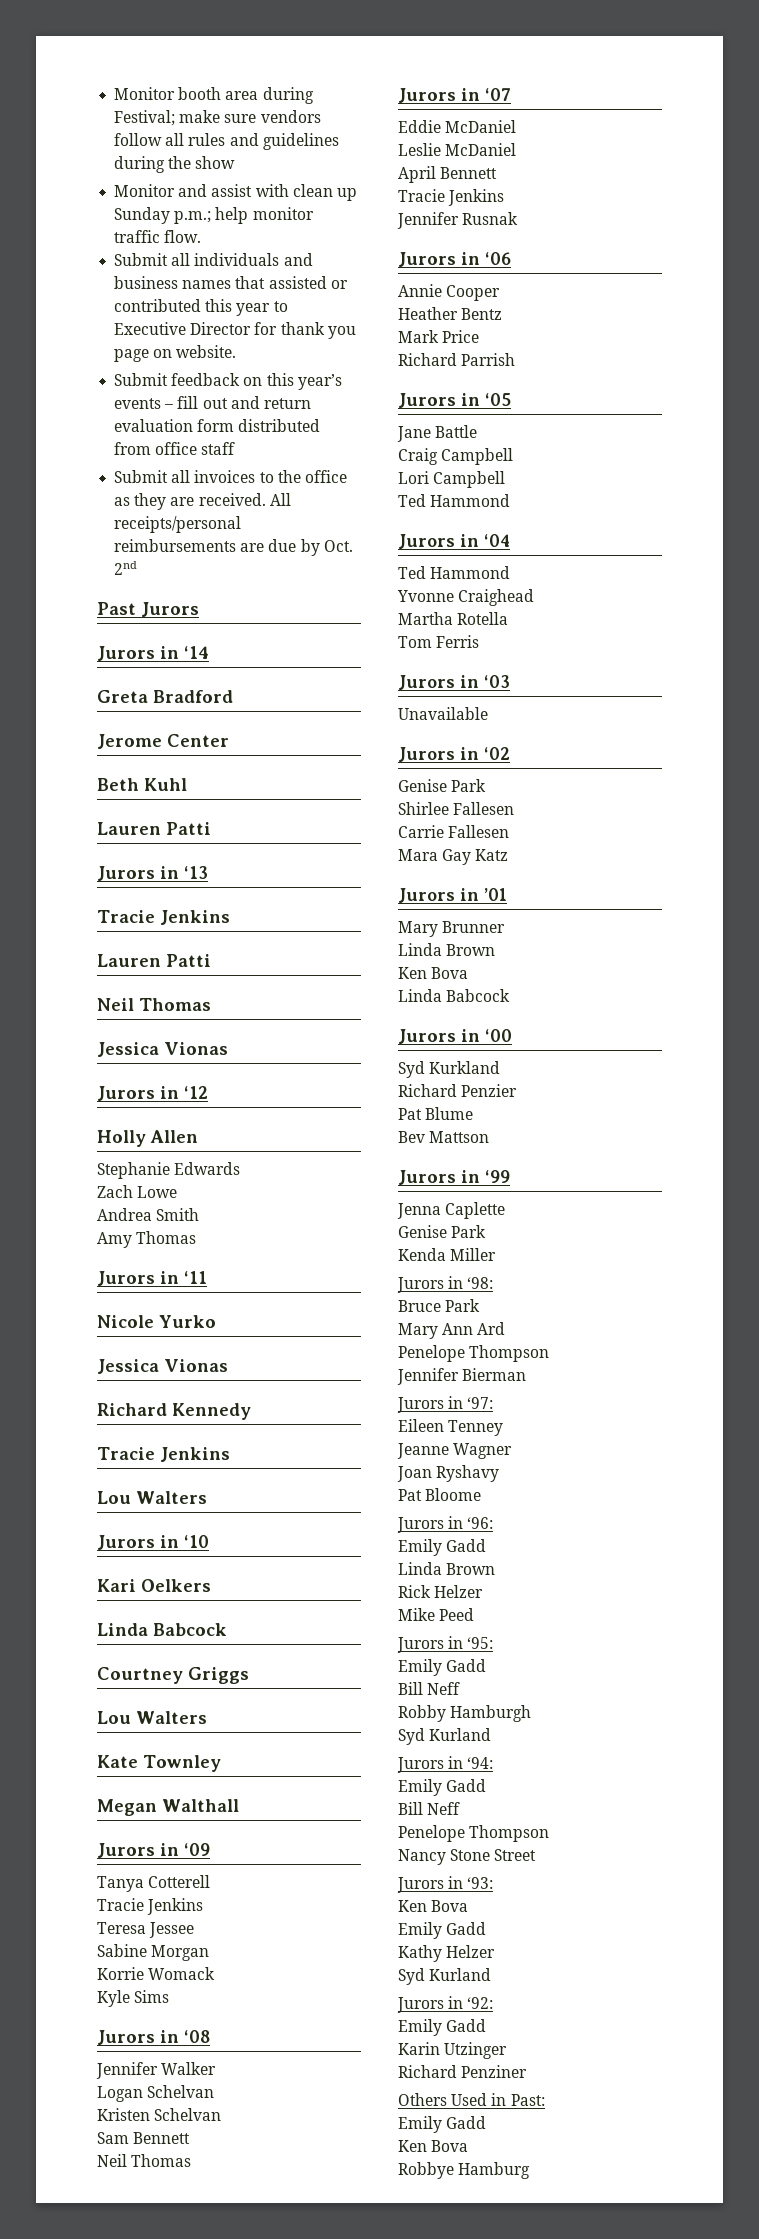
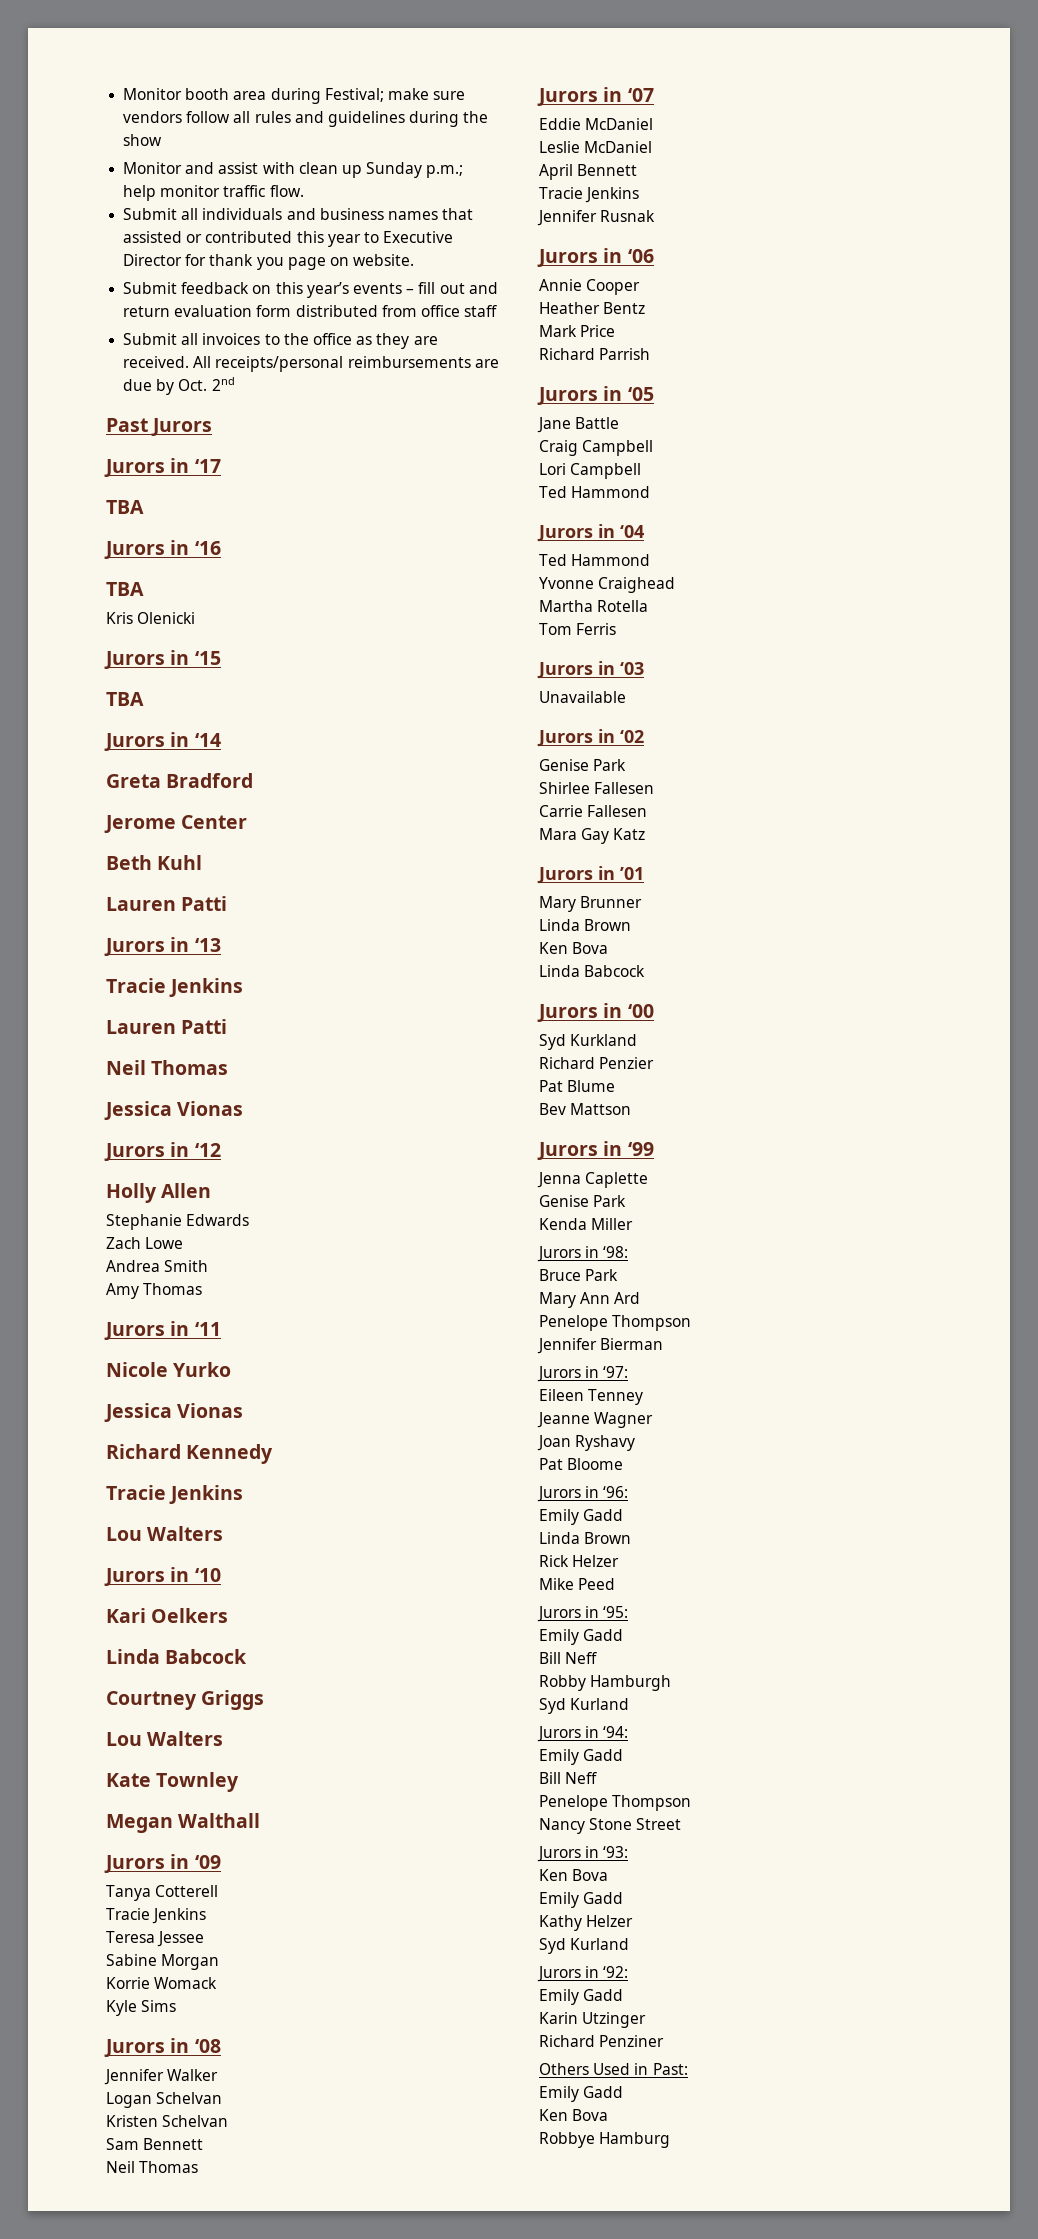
(199, 609) none -> [104,458,221,477] [106,500,144,514] [104,540,221,559] [106,582,144,596] [106,612,196,624] [104,650,221,669] [106,692,144,706] // Jurors in ‘17 // TBA // Jurors in ‘16 // TBA // Kris Olenicki // Jurors in ‘15 // TBA

